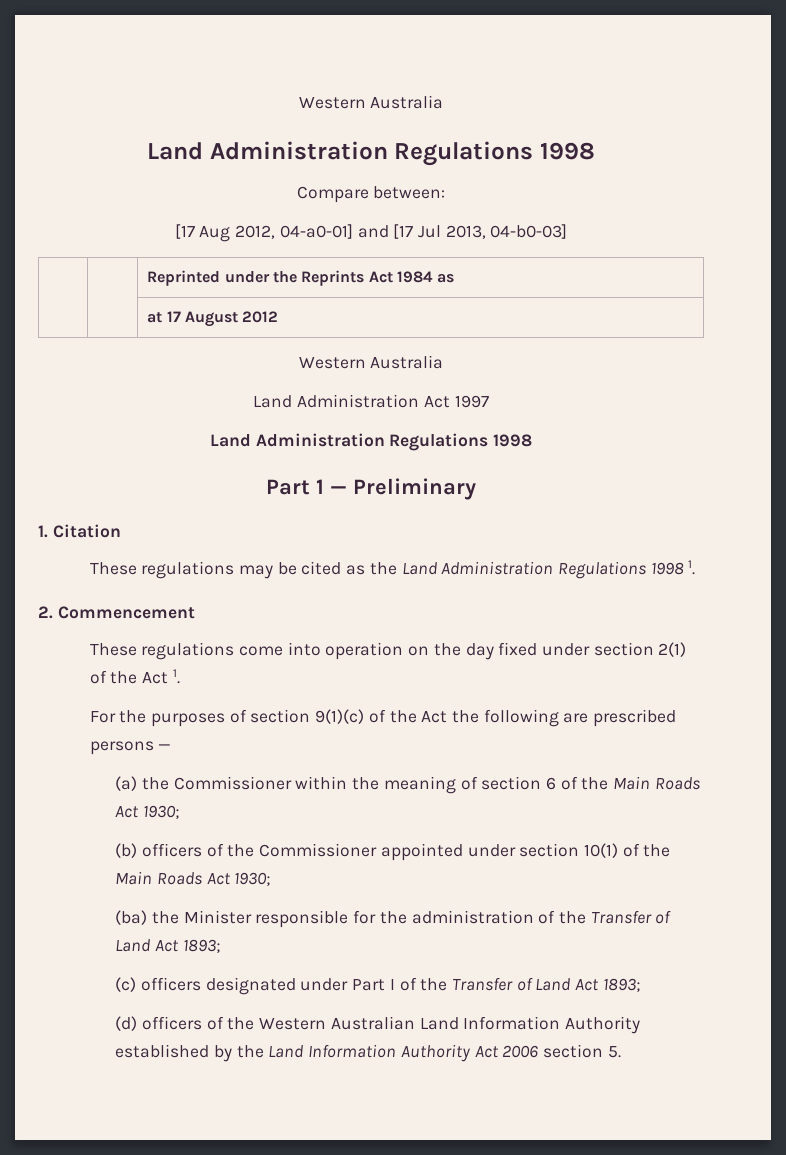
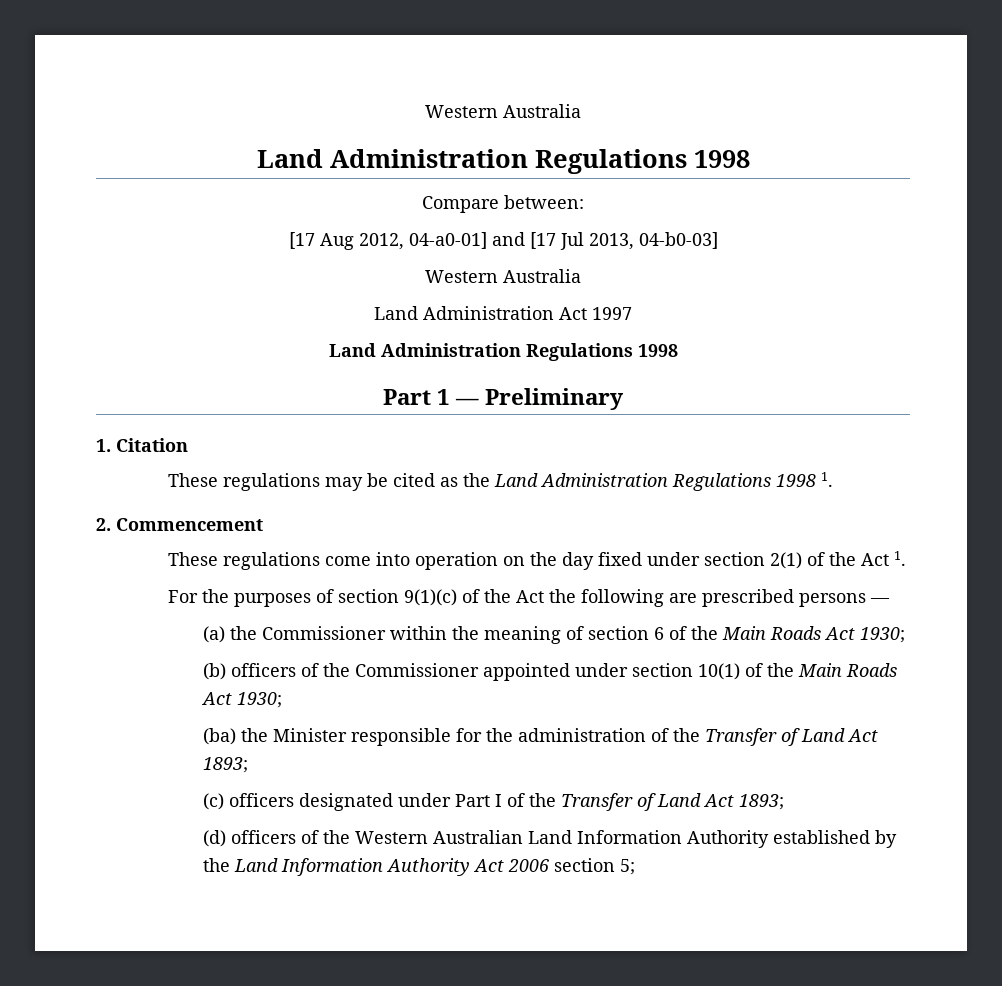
[147,270,455,286] [147,311,279,327] // | | Reprinted under the Reprints Act 1984 as // | | at 17 August 2012 -> (718, 240) none
[607,1046,621,1058] 5. -> [620,859,636,875] 5;

